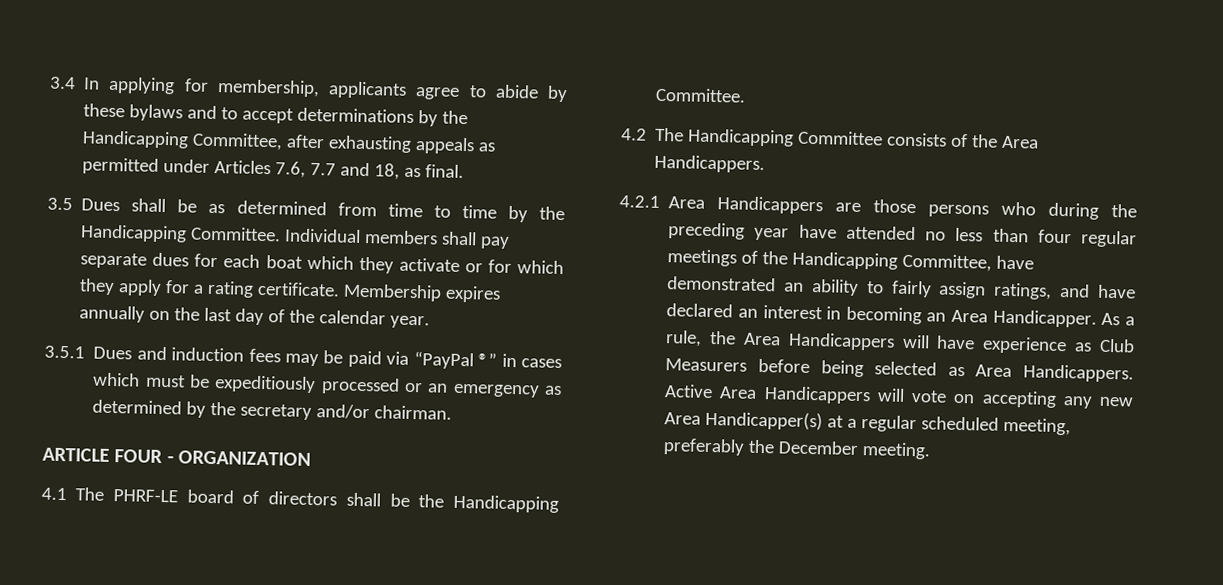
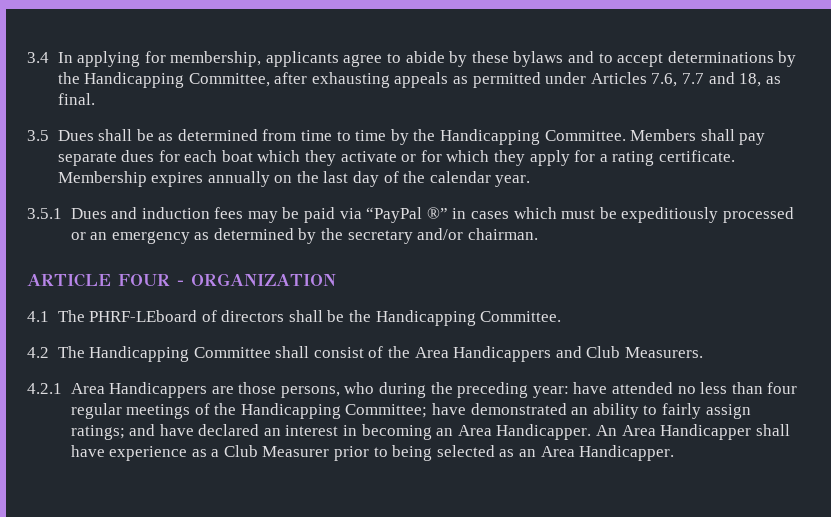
[284,228,439,245] Individual members -> [630,129,697,141] Members
[112,489,234,504] PHRF-LE board -> [89,310,198,322] PHRF-LEboard
[887,132,948,147] consists -> [275,346,364,358] shall consist
[654,154,766,174] Handicappers. -> [453,346,703,362] Handicappers and Club Measurers.
[928,204,990,218] persons -> [280,386,340,398] persons,
[754,227,790,241] year -> [532,386,569,398] year:
[902,253,993,272] Committee, -> [345,404,428,418] Committee;
[993,282,1053,300] ratings, -> [70,425,125,440] ratings;
[1101,312,1135,326] [665,330,1135,355] [665,358,1134,383] [664,384,1133,409] [664,410,1072,436] [663,438,932,460] As a rule, the Area Handicappers will have experience as Club Measurers before being selected as Area Handicappers. Active Area Handicappers will vote on accepting any new Area Handicapper(s) at a regular scheduled meeting, preferably the December meeting. -> [595,424,790,440] [70,445,675,461] An Area Handicapper shall have experience as a Club Measurer prior to being selected as an Area Handicapper.

